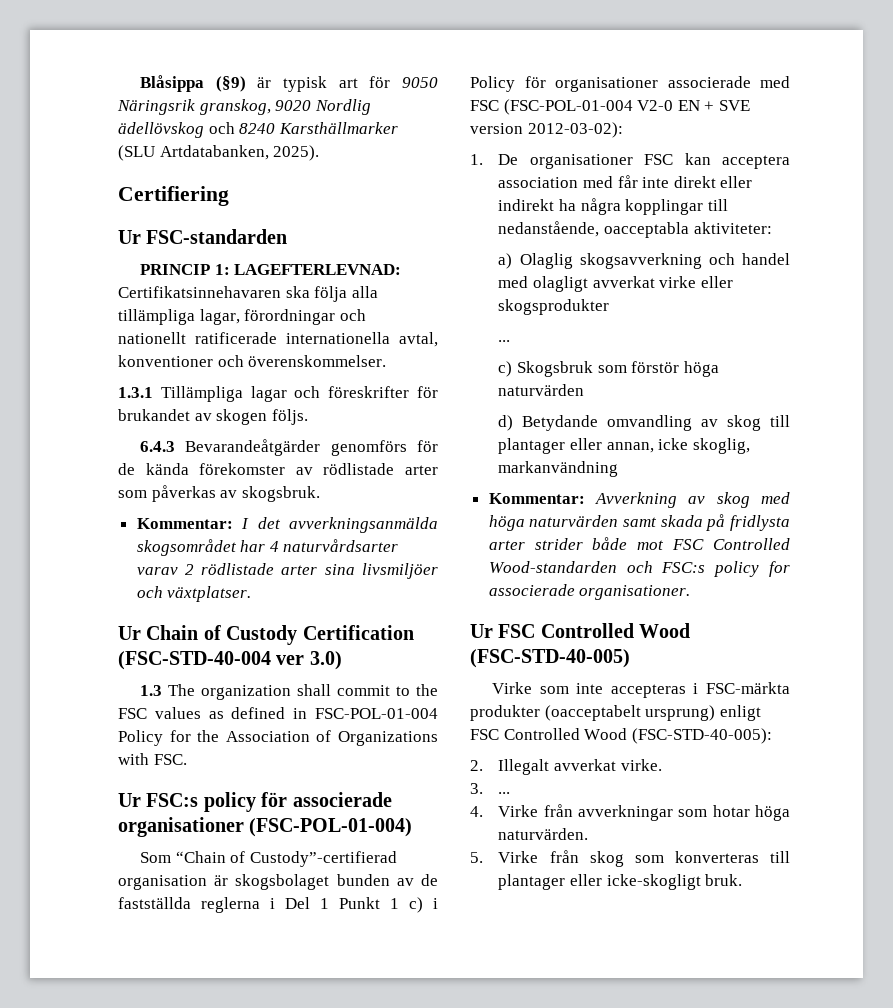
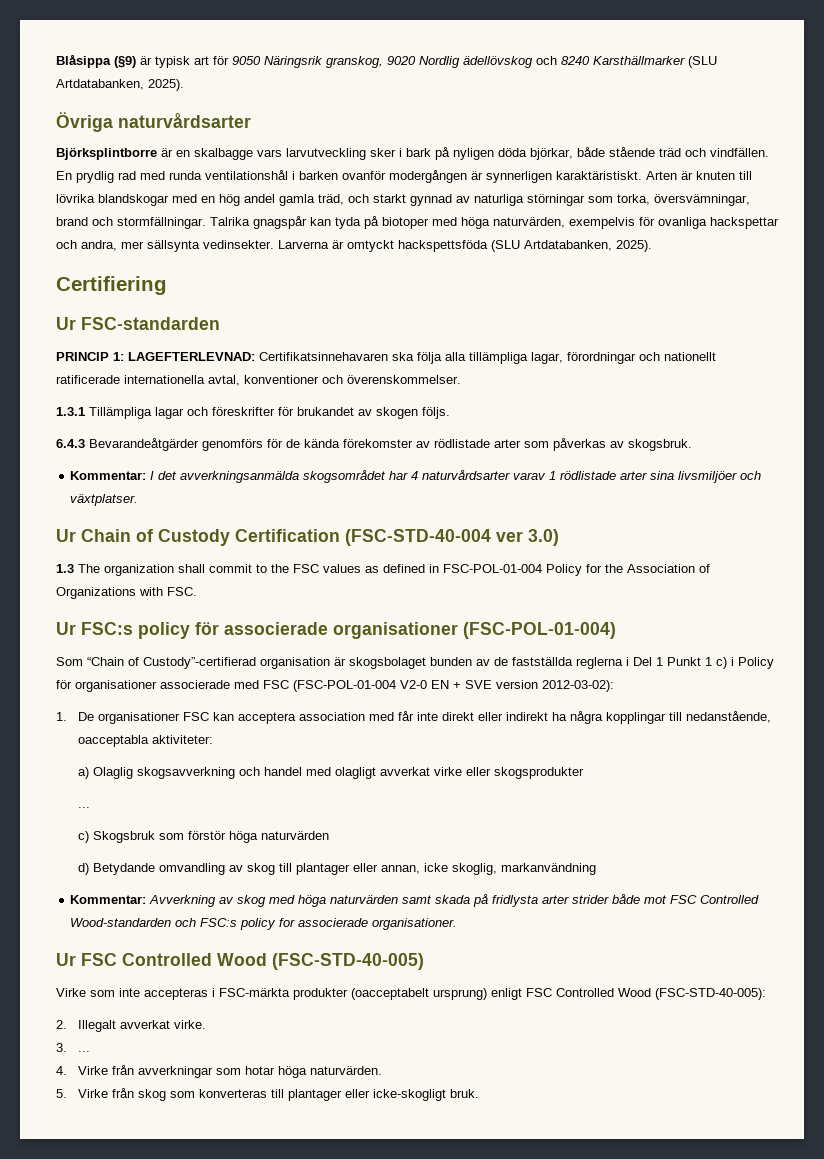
(320, 153) none -> [56,112,251,132] [56,147,769,160] [56,170,752,183] [56,194,750,206] [56,216,779,229] [56,240,652,252] // Övriga naturvårdsarter // Björksplintborre är en skalbagge vars larvutveckling sker i bark på nyligen döda björkar, både stående träd och vindfällen. En prydlig rad med runda ventilationshål i barken ovanför modergången är synnerligen karaktäristiskt. Arten är knuten till lövrika blandskogar med en hög andel gamla träd, och starkt gynnad av naturliga störningar som torka, översvämningar, brand och stormfällningar. Talrika gnagspår kan tyda på biotoper med höga naturvärden, exempelvis för ovanliga hackspettar och andra, mer sällsynta vedinsekter. Larverna är omtyckt hackspettsföda (SLU Artdatabanken, 2025).
[184,564,194,575] 2 -> [549,471,557,480] 1

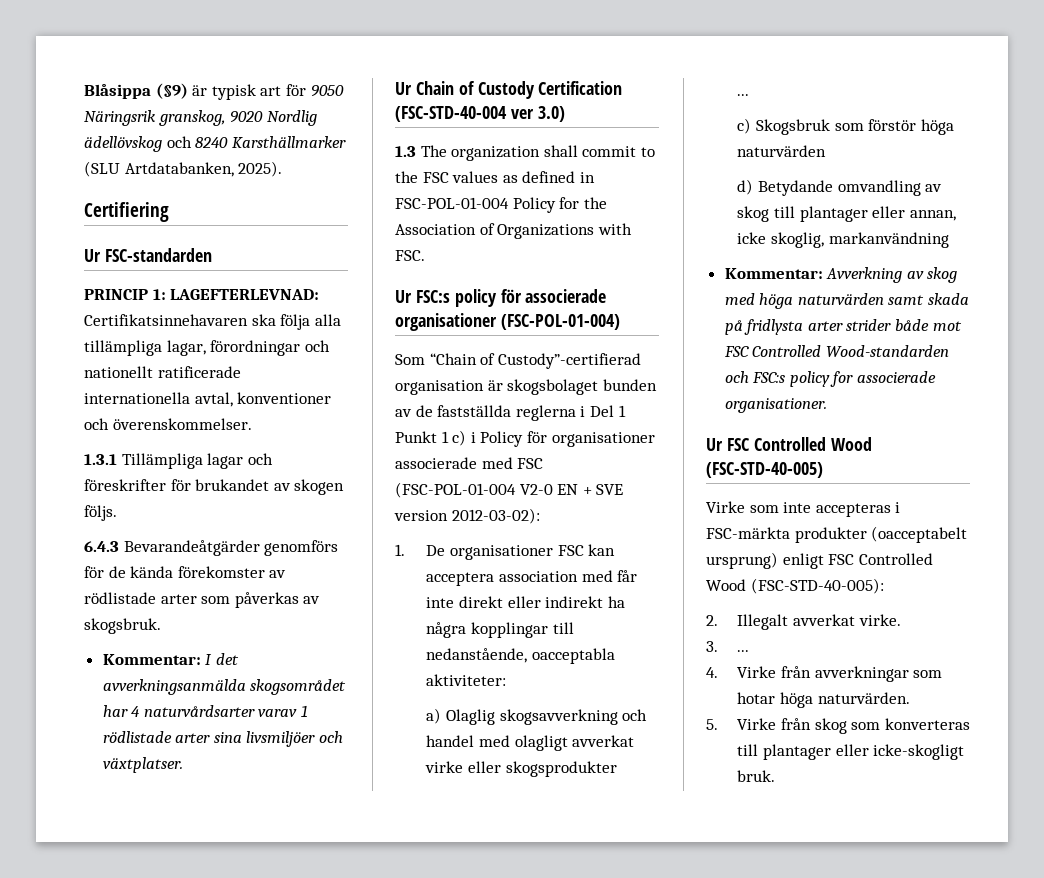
[56,112,251,132] [56,147,769,160] [56,170,752,183] [56,194,750,206] [56,216,779,229] [56,240,652,252] // Övriga naturvårdsarter // Björksplintborre är en skalbagge vars larvutveckling sker i bark på nyligen döda björkar, både stående träd och vindfällen. En prydlig rad med runda ventilationshål i barken ovanför modergången är synnerligen karaktäristiskt. Arten är knuten till lövrika blandskogar med en hög andel gamla träd, och starkt gynnad av naturliga störningar som torka, översvämningar, brand och stormfällningar. Talrika gnagspår kan tyda på biotoper med höga naturvärden, exempelvis för ovanliga hackspettar och andra, mer sällsynta vedinsekter. Larverna är omtyckt hackspettsföda (SLU Artdatabanken, 2025). -> (283, 169) none

